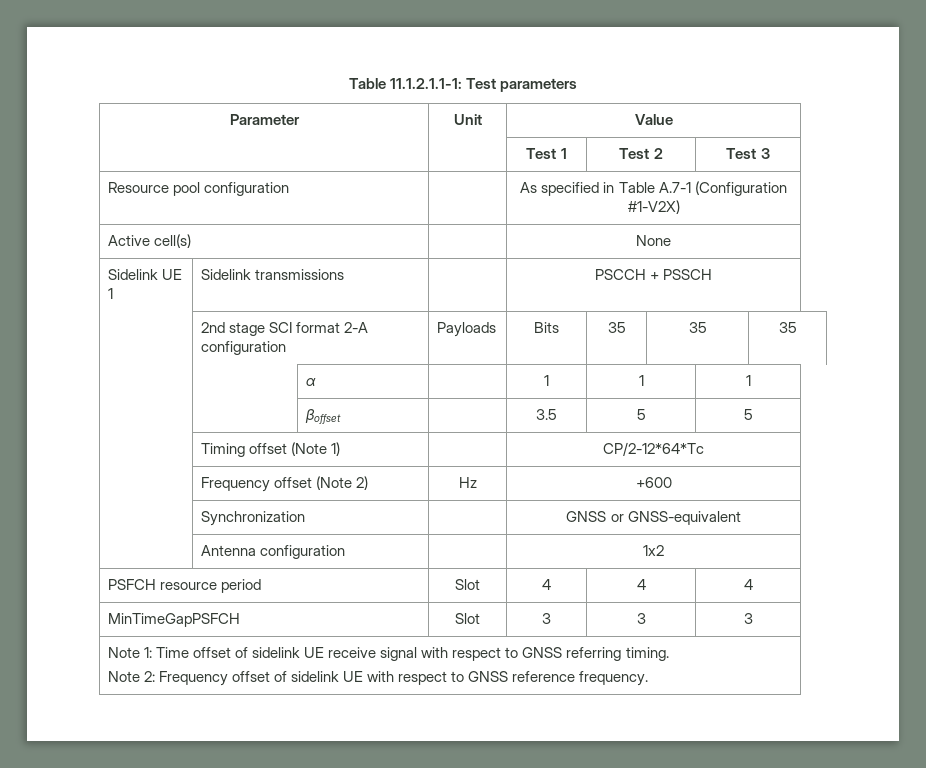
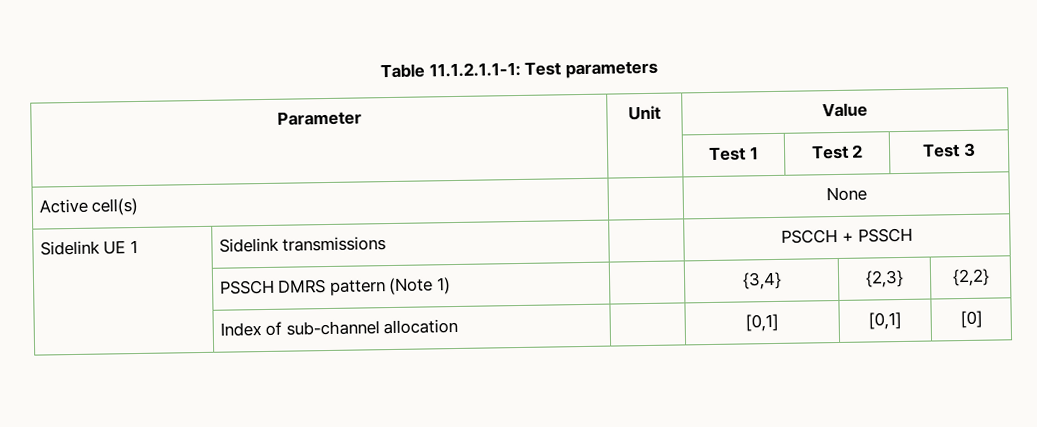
[107,182,289,196] [520,181,787,196] [627,200,680,214] // Resource pool configuration | | As specified in Table A.7-1 (Configuration #1-V2X) -> (976, 150) none
[200,322,369,336] [200,341,286,355] [436,322,496,337] [534,322,559,333] [607,322,626,333] [688,322,707,333] [778,322,797,333] [305,378,316,386] [544,375,549,386] [638,375,644,386] [745,375,751,386] [304,409,341,424] [536,409,557,420] [636,409,646,420] [743,409,753,420] [200,442,340,457] [603,442,704,456] [200,476,368,492] [458,477,477,488] [635,477,672,488] [200,511,305,526] [566,511,741,525] [200,545,345,559] [643,545,664,556] [107,579,261,593] [455,579,480,590] [542,579,551,590] [636,579,646,590] [743,579,753,590] [107,613,240,627] [455,613,480,624] [542,613,551,624] [636,613,646,624] [743,613,753,624] [107,647,669,661] [107,671,649,686] 2nd stage SCI format 2-A configuration | Payloads | Bits | 35 | 35 | 35 // | | α | | 1 | 1 | 1 // | | βoffset | | 3.5 | 5 | 5 // | Timing offset (Note 1) | | CP/2-12*64*Tc // | Frequency offset (Note 2) | Hz | +600 // | Synchronization | | GNSS or GNSS-equivalent // | Antenna configuration | | 1x2 // PSFCH resource period | Slot | 4 | 4 | 4 // MinTimeGapPSFCH | Slot | 3 | 3 | 3 // Note 1: Time offset of sidelink UE receive signal with respect to GNSS referring timing. // Note 2: Frequency offset of sidelink UE with respect to GNSS reference frequency. -> [219,277,451,296] [741,271,782,290] [865,269,904,288] [951,268,990,287] [219,318,459,337] [745,313,779,332] [868,311,902,330] [959,310,983,329] PSSCH DMRS pattern (Note 1) | | {3,4} | {2,3} | {2,2} // | Index of sub-channel allocation | | [0,1] | [0,1] | [0]

